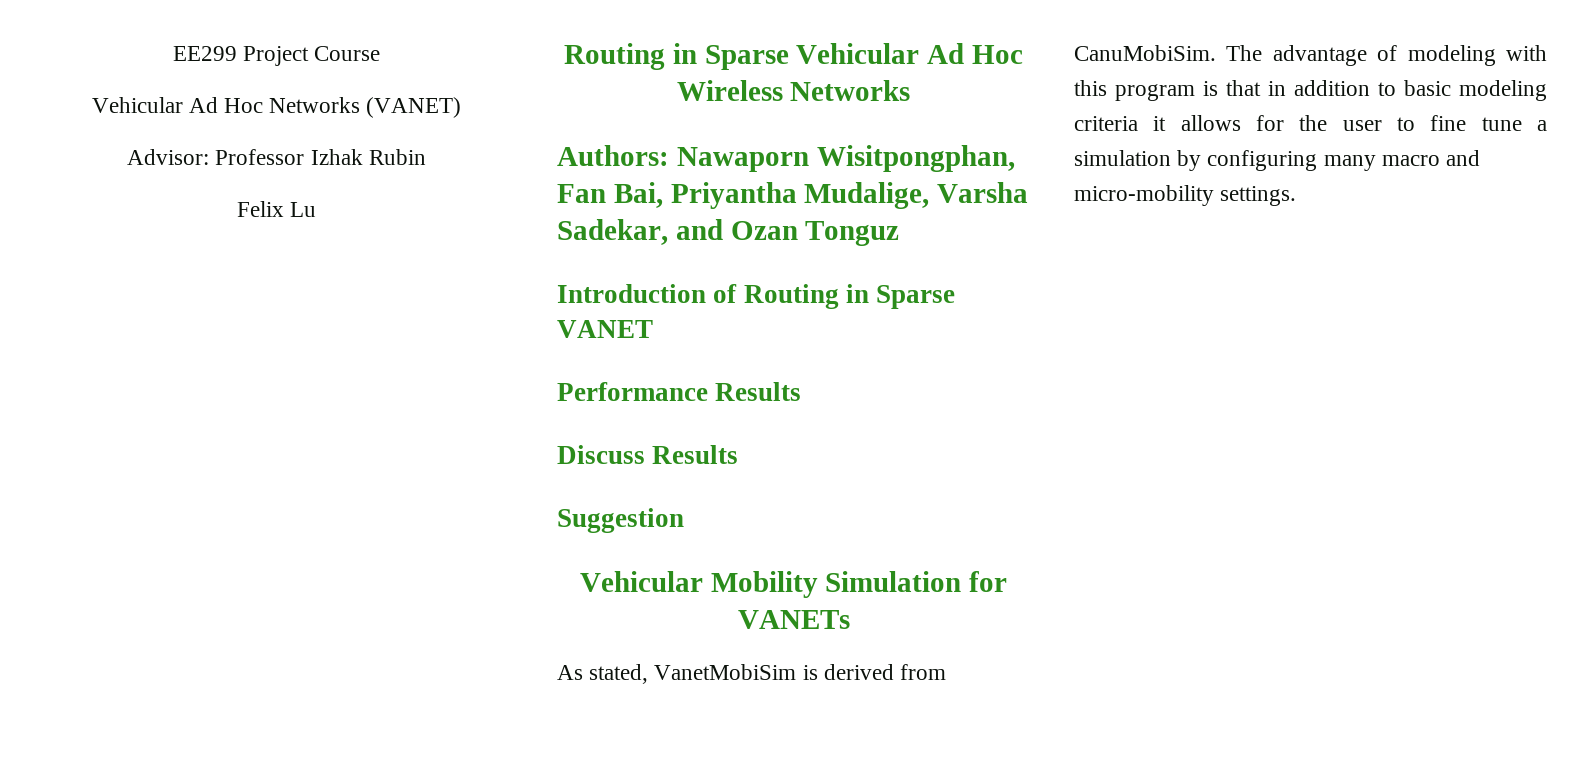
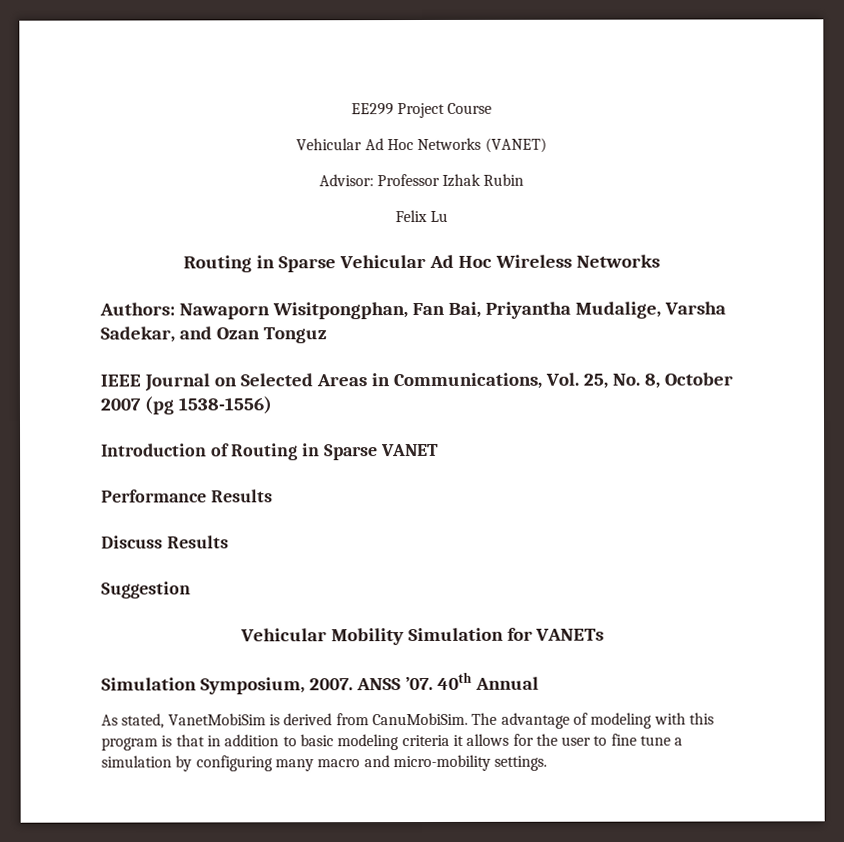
(900, 233) none -> [100,372,733,392] [100,396,272,415] // IEEE Journal on Selected Areas in Communications, Vol. 25, No. 8, October 2007 (pg 1538-1556)
(850, 619) none -> [101,671,539,695] // Simulation Symposium, 2007. ANSS ’07. 40th Annual

